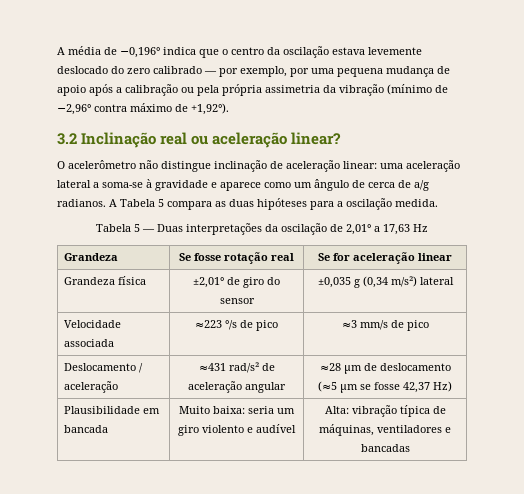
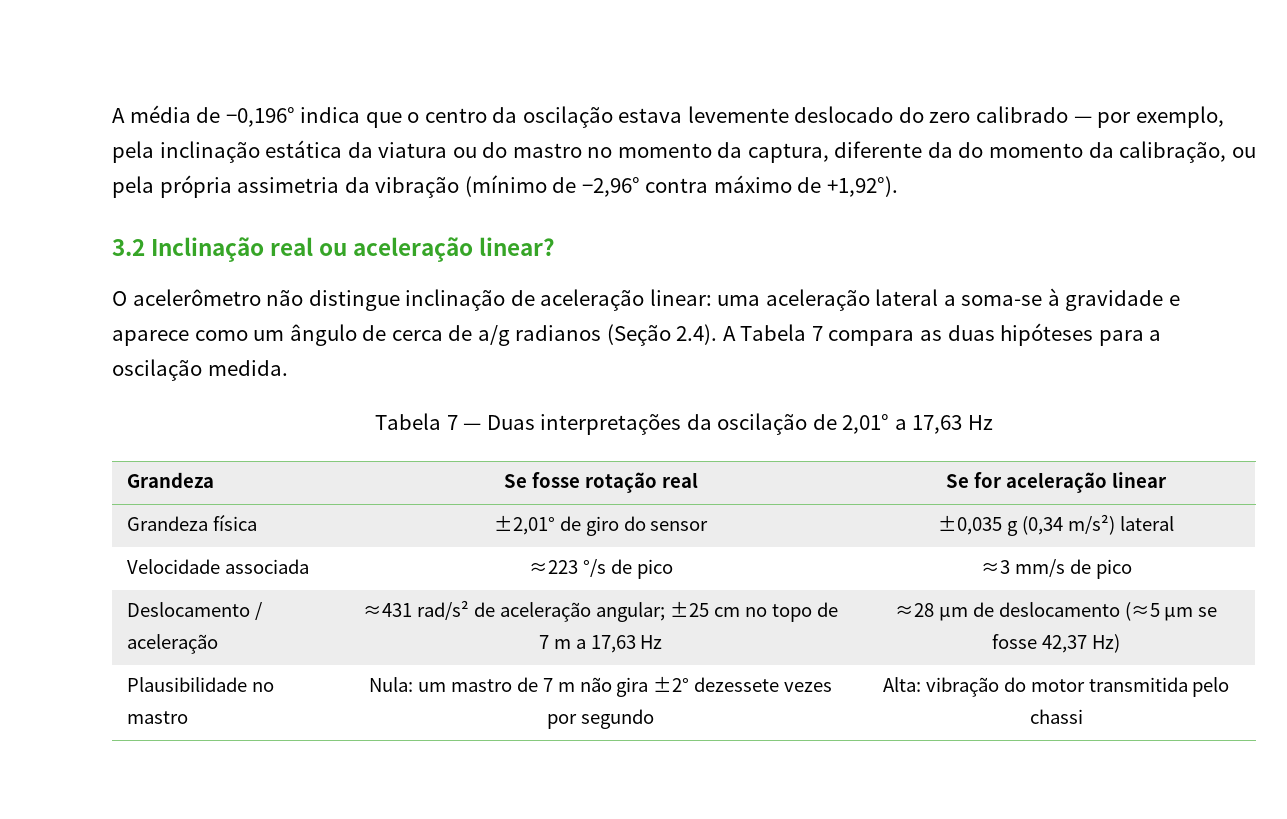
[290,66,450,77] [57,84,178,96] por uma pequena mudança de apoio após a calibração -> [112,140,1227,163] pela inclinação estática da viatura ou do mastro no momento da captura, diferente da do momento da calibração,
[57,199,106,207] radianos. -> [515,324,718,346] radianos (Seção 2.4).
[158,199,164,207] 5 -> [811,326,823,341] 7
[134,224,140,232] 5 -> [446,415,458,430] 7
[245,382,286,393] angular -> [596,601,838,622] [538,635,663,653] angular; ±25 cm no topo de 7 m a 17,63 Hz
[143,408,161,414] [64,425,109,433] [179,406,295,414] [178,424,296,436] [324,405,446,417] [319,424,451,436] [360,444,410,452] em bancada | Muito baixa: seria um giro violento e audível | Alta: vibração típica de máquinas, ventiladores e bancadas -> [251,682,274,692] [126,711,188,724] [368,676,833,697] [547,709,654,729] [882,677,1230,697] [1029,709,1083,724] no mastro | Nula: um mastro de 7 m não gira ±2° dezessete vezes por segundo | Alta: vibração do motor transmitida pelo chassi

